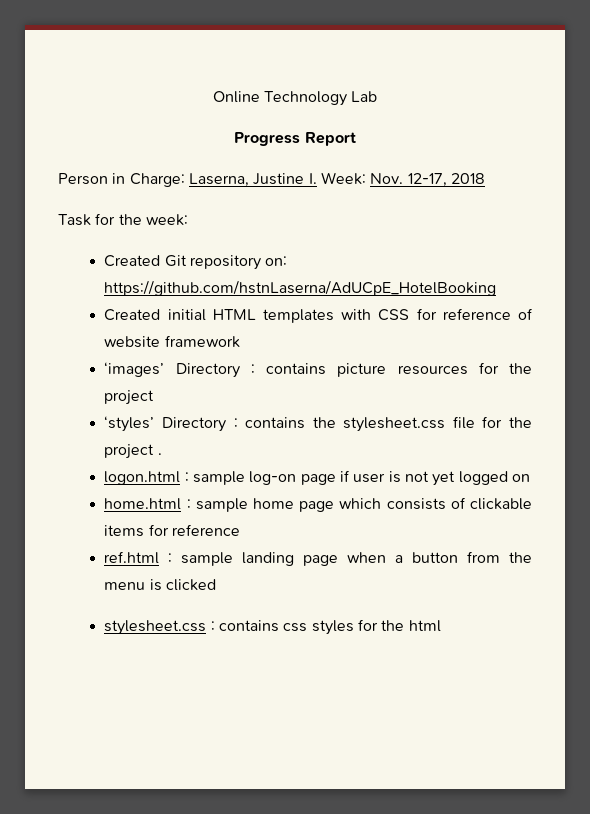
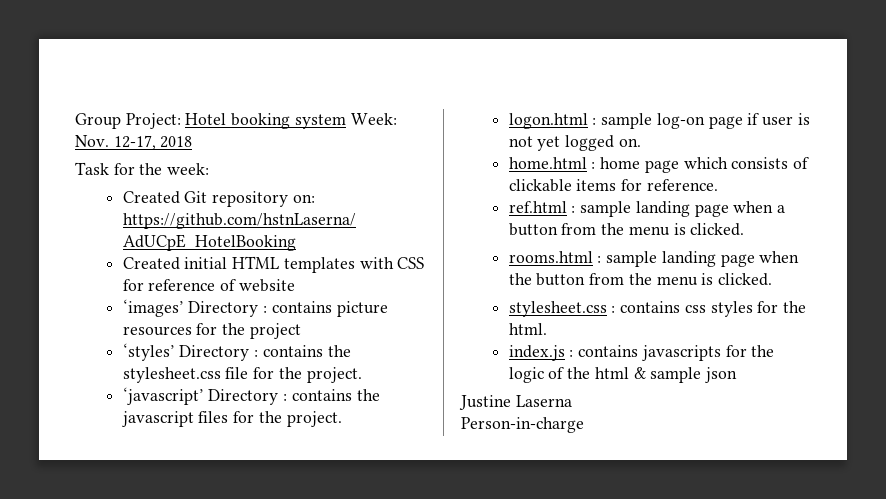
[212,91,378,106] [234,132,356,146] [58,173,317,187] Online Technology Lab // Progress Report // Person in Charge: Laserna, Justine I. -> [75,113,346,129] Group Project: Hotel booking system
[164,335,240,348] framework -> (295, 285) none
[104,444,162,459] project . -> [306,367,362,383] [122,387,380,405] [121,411,342,427] project. // ‘javascript’ Directory : contains the javascript files for the project.
[511,474,530,482] on -> [618,138,641,147] on.
[195,498,248,512] sample -> (596, 165) none
[172,524,241,536] reference -> [646,179,718,191] reference.
[166,579,217,591] clicked -> [690,223,745,236] [508,251,800,267] [508,273,773,286] clicked. // rooms.html : sample landing page when the button from the menu is clicked.
[408,620,441,632] html -> [508,323,547,335] [508,345,775,361] [508,367,738,383] [459,395,572,410] [461,417,584,433] html. // index.js : contains javascripts for the logic of the html & sample json // Justine Laserna // Person-in-charge

